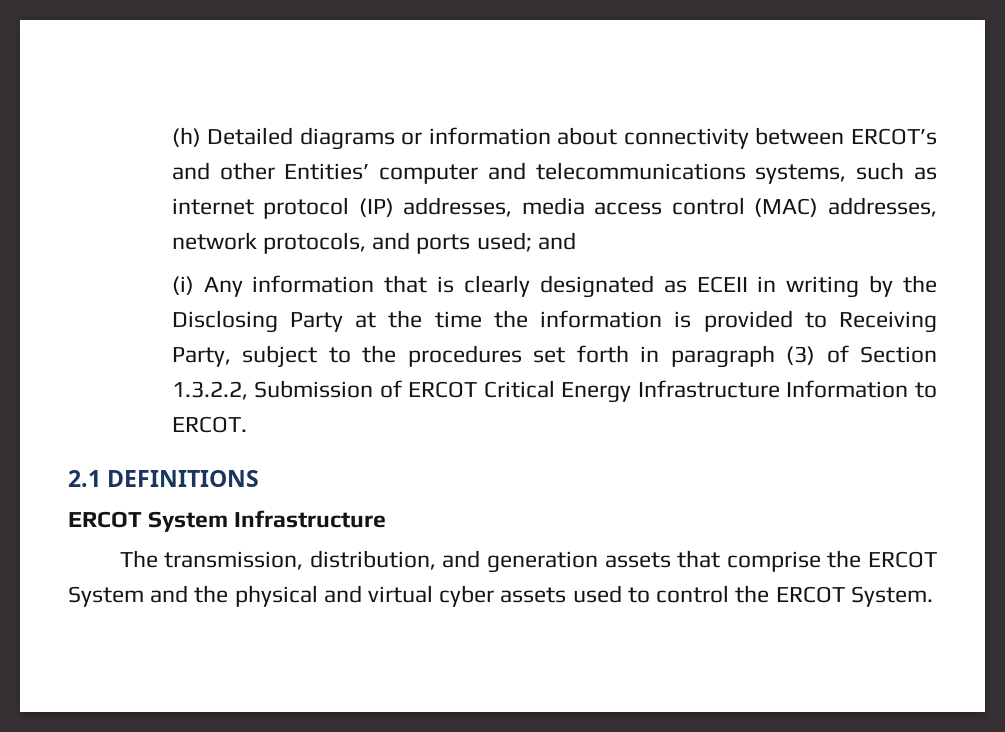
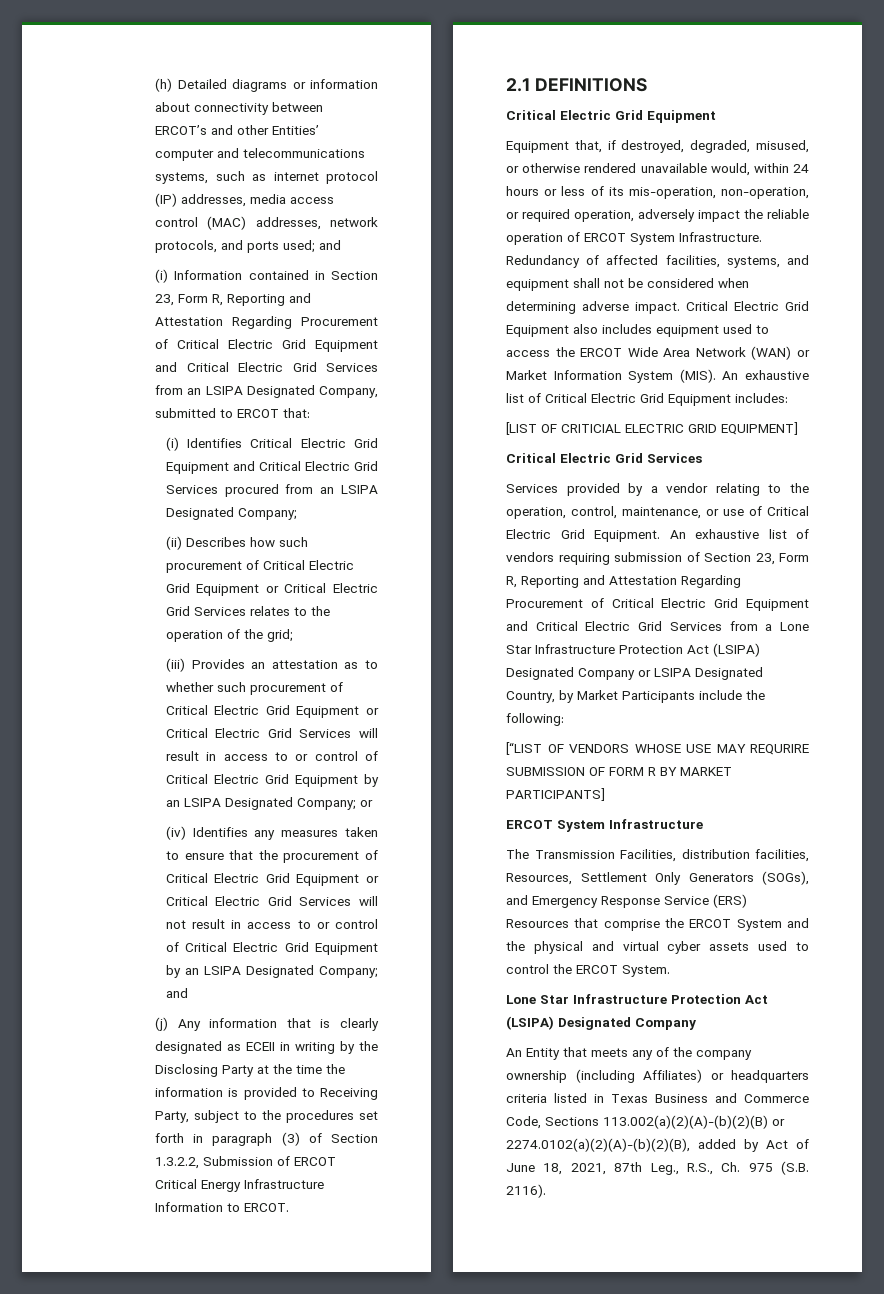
(194, 285) none -> [174,270,379,280] [155,293,312,306] [155,316,378,329] [155,339,379,352] [155,362,379,372] [155,385,379,398] [155,408,311,418] [165,437,378,451] [165,461,378,474] [165,484,378,497] [165,507,297,520] [165,536,308,550] [165,560,354,573] [165,583,378,596] [165,606,330,616] [165,629,293,642] [165,658,378,672] [165,682,343,695] [165,705,379,718] [165,728,378,738] [165,751,378,761] [165,774,379,787] [165,797,373,810] [165,826,378,840] [165,850,378,863] [165,873,379,886] [165,896,378,906] [165,919,378,929] [165,942,378,955] [165,965,378,978] [165,988,188,998] [155,1017,169,1031] Information contained in Section 23, Form R, Reporting and Attestation Regarding Procurement of Critical Electric Grid Equipment and Critical Electric Grid Services from an LSIPA Designated Company, submitted to ERCOT that: // (i) Identifies Critical Electric Grid Equipment and Critical Electric Grid Services procured from an LSIPA Designated Company; // (ii) Describes how such procurement of Critical Electric Grid Equipment or Critical Electric Grid Services relates to the operation of the grid; // (iii) Provides an attestation as to whether such procurement of Critical Electric Grid Equipment or Critical Electric Grid Services will result in access to or control of Critical Electric Grid Equipment by an LSIPA Designated Company; or // (iv) Identifies any measures taken to ensure that the procurement of Critical Electric Grid Equipment or Critical Electric Grid Services will not result in access to or control of Critical Electric Grid Equipment by an LSIPA Designated Company; and // (j)
[68,510,387,532] [119,550,671,573] ERCOT System Infrastructure // The transmission, distribution, and generation assets -> [506,110,716,123] [506,140,809,153] [506,163,809,176] [506,186,809,199] [506,209,809,222] [506,232,762,245] [506,255,809,268] [506,278,749,291] [506,301,809,314] [506,324,769,337] [506,346,810,360] [506,369,809,383] [506,393,788,406] [506,422,798,435] [506,453,702,463] [506,483,809,496] [506,506,809,519] [506,529,809,542] [506,552,809,565] [506,575,741,588] [506,598,809,611] [506,621,809,631] [506,643,760,657] [506,667,763,680] [506,690,765,703] [506,713,564,726] [506,742,809,755] [506,767,732,776] [506,788,605,801] [506,819,703,832] [506,849,809,862] [506,871,809,885] [506,894,747,908] [506,919,569,928] Critical Electric Grid Equipment // Equipment that, if destroyed, degraded, misused, or otherwise rendered unavailable would, within 24 hours or less of its mis-operation, non-operation, or required operation, adversely impact the reliable operation of ERCOT System Infrastructure. Redundancy of affected facilities, systems, and equipment shall not be considered when determining adverse impact. Critical Electric Grid Equipment also includes equipment used to access the ERCOT Wide Area Network (WAN) or Market Information System (MIS). An exhaustive list of Critical Electric Grid Equipment includes: // [LIST OF CRITICIAL ELECTRIC GRID EQUIPMENT] // Critical Electric Grid Services // Services provided by a vendor relating to the operation, control, maintenance, or use of Critical Electric Grid Equipment. An exhaustive list of vendors requiring submission of Section 23, Form R, Reporting and Attestation Regarding Procurement of Critical Electric Grid Equipment and Critical Electric Grid Services from a Lone Star Infrastructure Protection Act (LSIPA) Designated Company or LSIPA Designated Country, by Market Participants include the following: // [“LIST OF VENDORS WHOSE USE MAY REQURIRE SUBMISSION OF FORM R BY MARKET PARTICIPANTS] // ERCOT System Infrastructure // The Transmission Facilities, distribution facilities, Resources, Settlement Only Generators (SOGs), and Emergency Response Service (ERS) Resources
(933, 596) none -> [506,994,768,1004] [506,1016,696,1030] [506,1047,752,1060] [506,1069,809,1083] [506,1093,809,1103] [506,1115,785,1129] [506,1138,809,1152] [506,1161,809,1175] [506,1184,546,1198] // Lone Star Infrastructure Protection Act (LSIPA) Designated Company // An Entity that meets any of the company ownership (including Affiliates) or headquarters criteria listed in Texas Business and Commerce Code, Sections 113.002(a)(2)(A)-(b)(2)(B) or 2274.0102(a)(2)(A)-(b)(2)(B), added by Act of June 18, 2021, 87th Leg., R.S., Ch. 975 (S.B. 2116).

